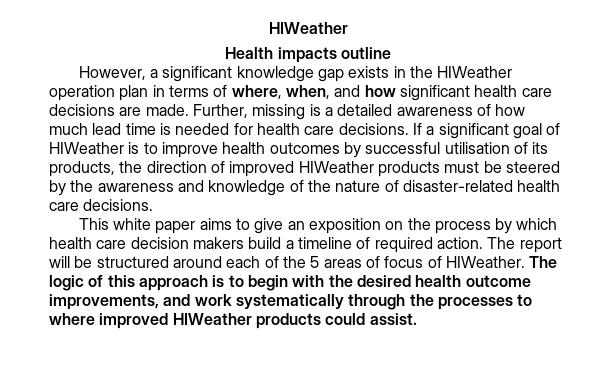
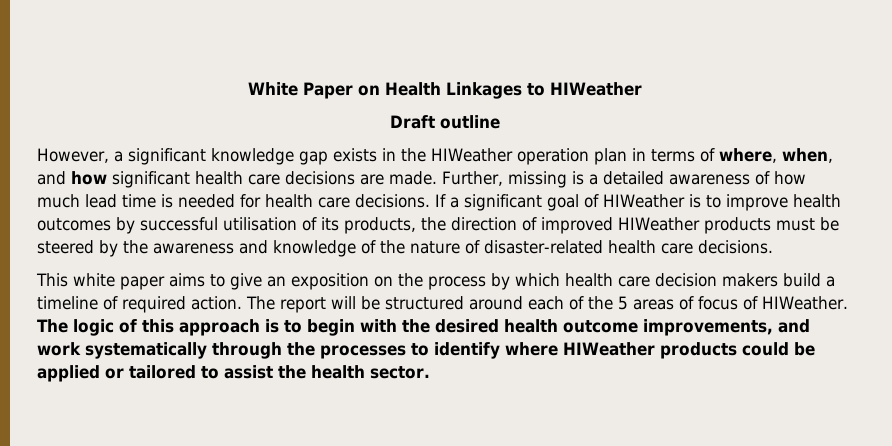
(268, 28) none -> [248,82,545,99] White Paper on Health Linkages to
[225,47,337,63] Health impacts -> [390,115,435,129] Draft
[49,313,169,329] where improved -> [434,342,558,359] identify where
[369,313,417,325] assist. -> [794,342,815,356] [37,365,430,382] be applied or tailored to assist the health sector.

